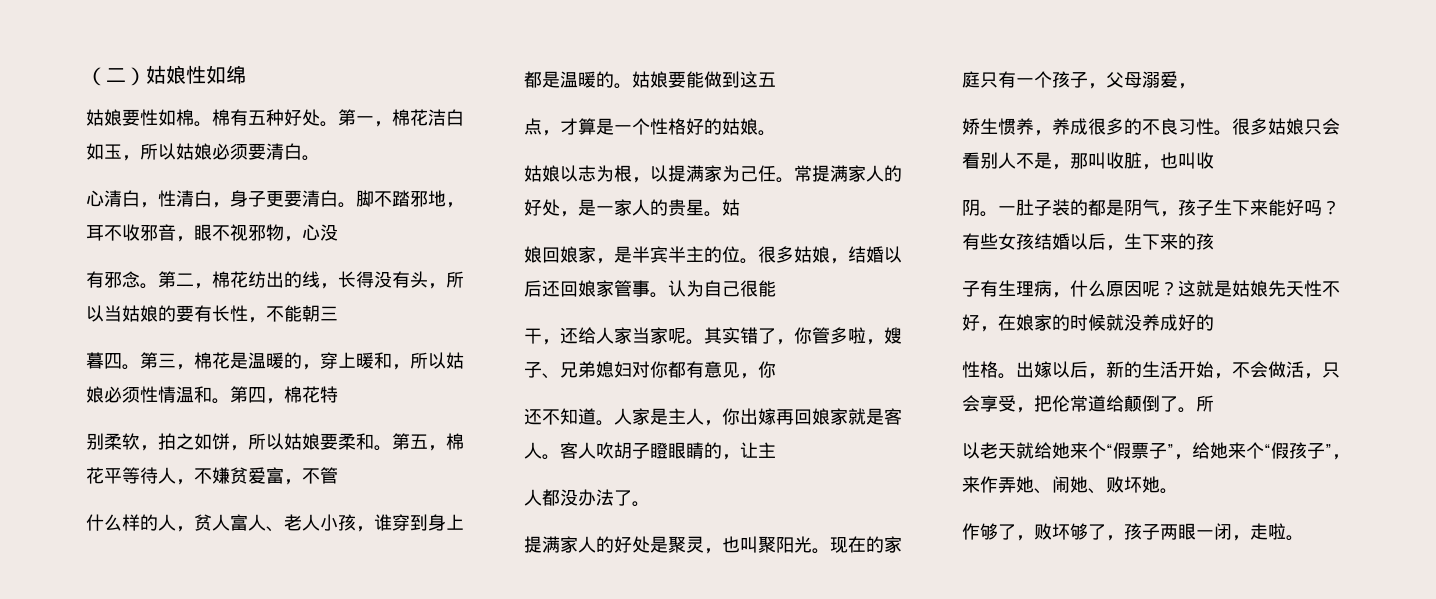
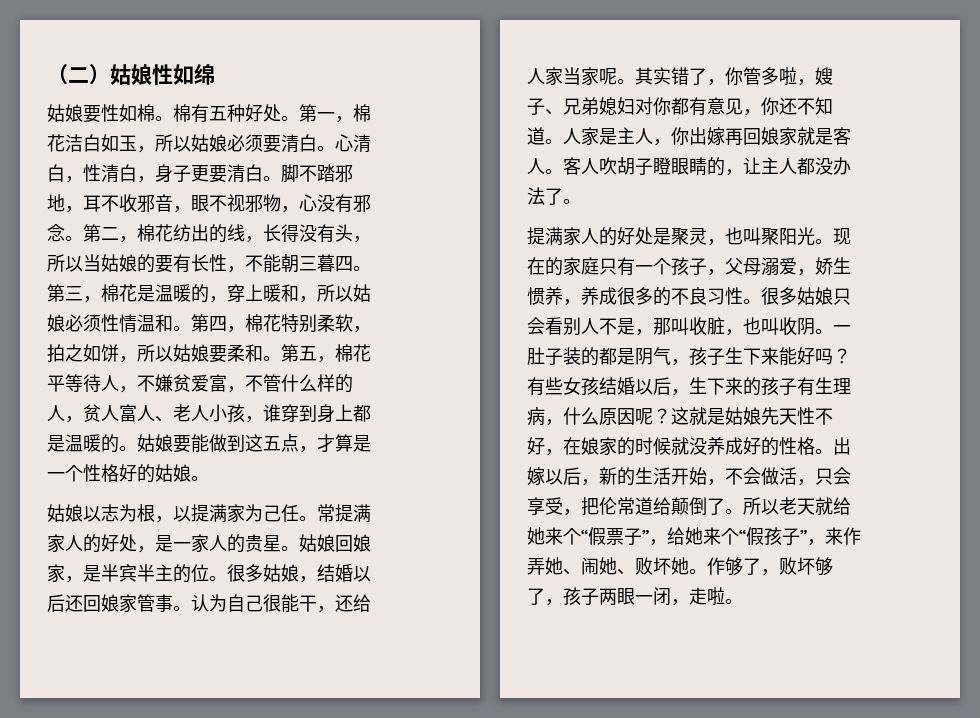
(320, 158) // -> (335, 148) none
(338, 232) // -> (335, 203) none
(338, 313) // -> (317, 263) none
(338, 394) // -> (299, 323) none
(338, 475) // -> (281, 383) none
(776, 79) // -> (281, 443) none
(740, 207) // -> (317, 543) none
(776, 288) // -> (299, 603) none
(776, 369) // -> (779, 106) none
(776, 450) // -> (779, 165) none
(1196, 86) // -> (815, 272) none
(1214, 160) // -> (797, 326) none
(1214, 241) // -> (779, 386) none
(1214, 322) // -> (779, 446) none
(1214, 403) // -> (761, 506) none
(1178, 491) // -> (707, 571) none

